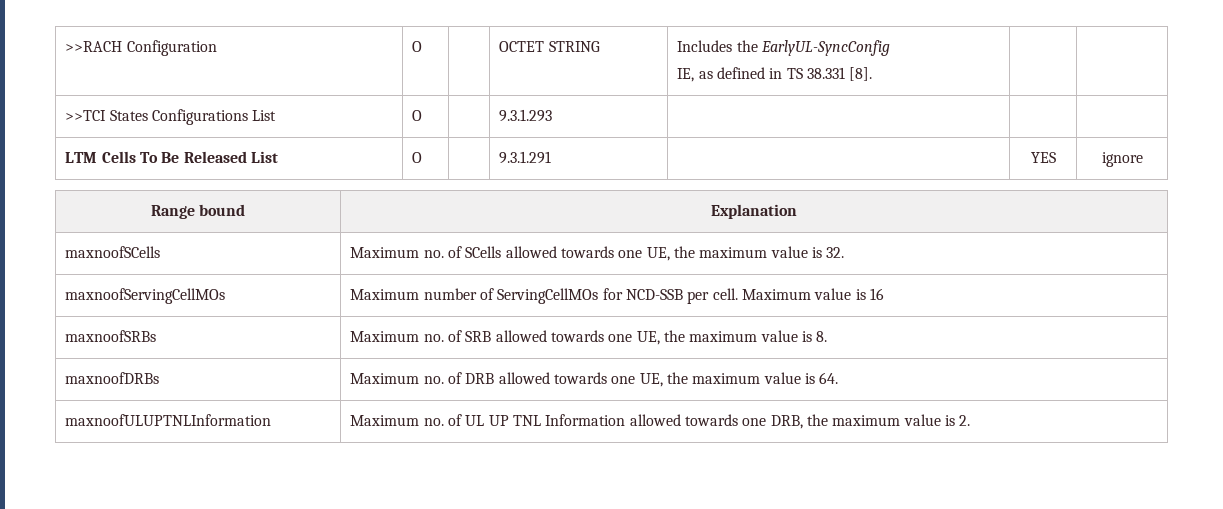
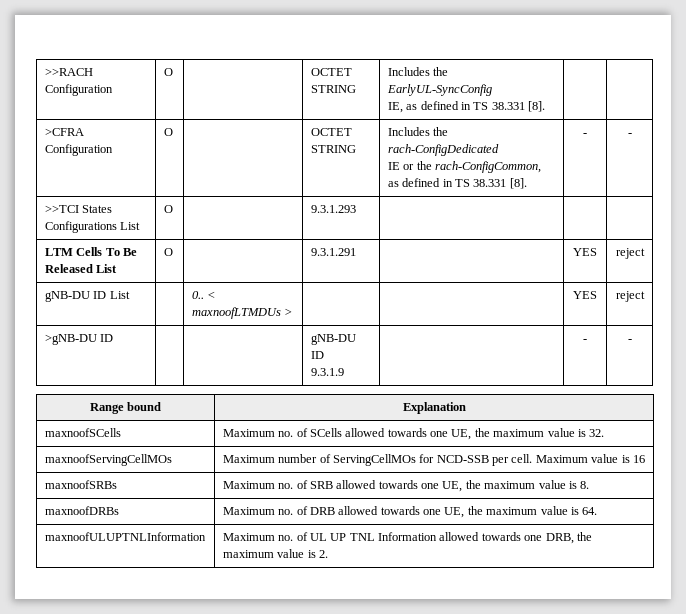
(873, 74) none -> [44,128,84,136] [44,144,113,156] [163,128,173,136] [310,128,352,136] [310,145,356,153] [387,127,449,136] [387,144,499,156] [387,161,541,173] [387,178,527,189] [583,133,587,136] [627,133,632,136] // >CFRA Configuration | O | | OCTET STRING | Includes the rach-ConfigDedicated // IE or the rach-ConfigCommon, as defined in TS 38.331 [8]. | - | -
[1101,152,1143,167] ignore -> [615,248,645,259] [44,291,130,302] [191,291,216,299] [191,307,293,319] [573,291,597,299] [615,291,645,302] [44,334,114,345] [310,334,356,345] [310,351,324,359] [310,368,344,376] [583,339,587,342] [627,339,632,342] reject // gNB-DU ID List | | 0.. < maxnoofLTMDUs > | | | YES | reject // >gNB-DU ID | | | gNB-DU ID // 9.3.1.9 | | - | -

